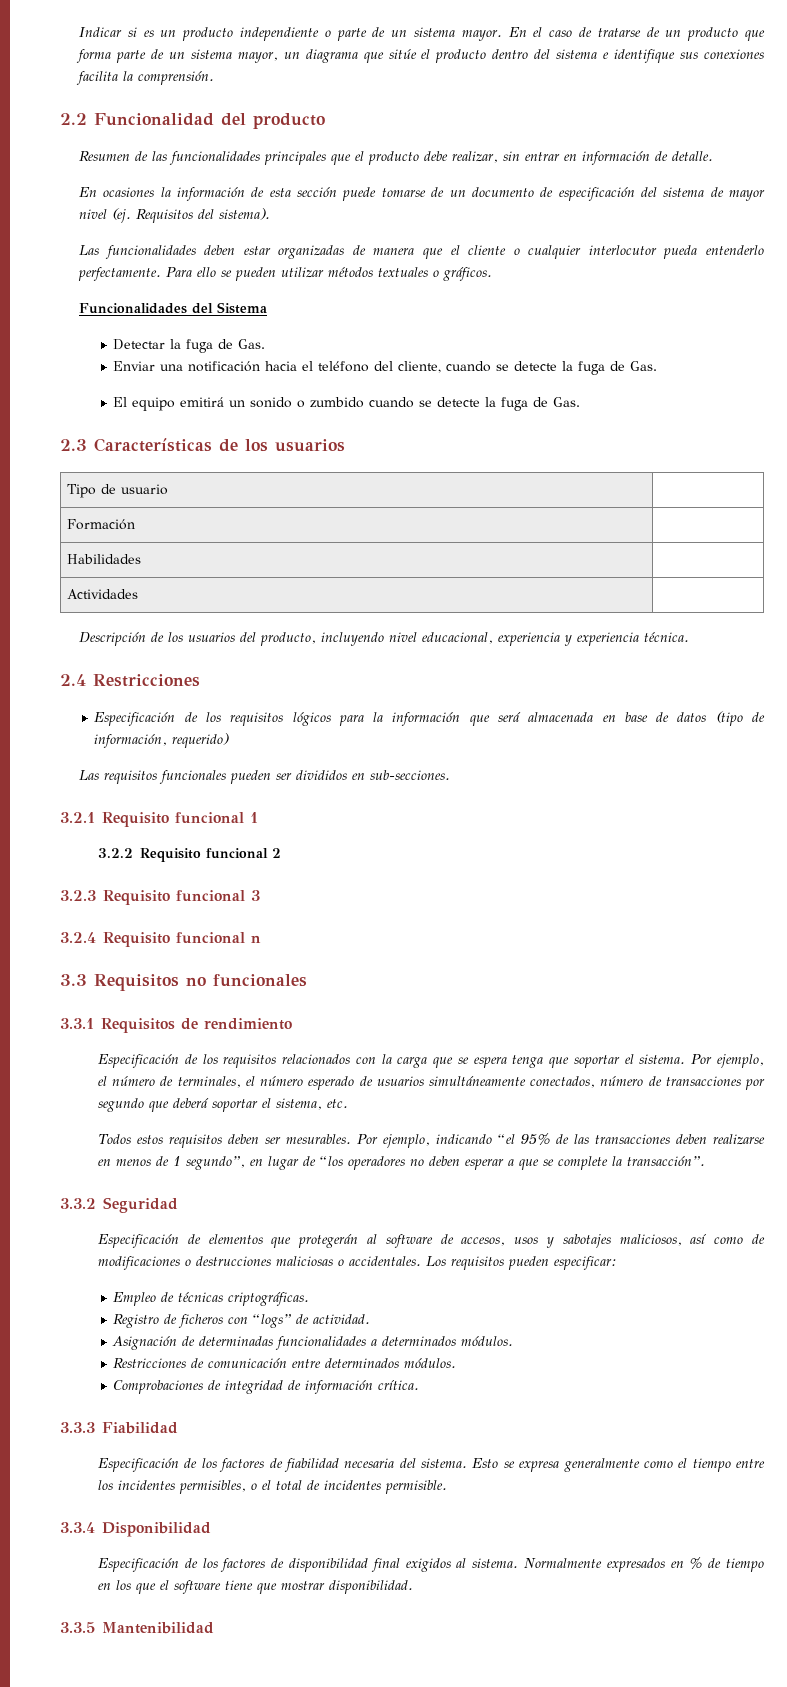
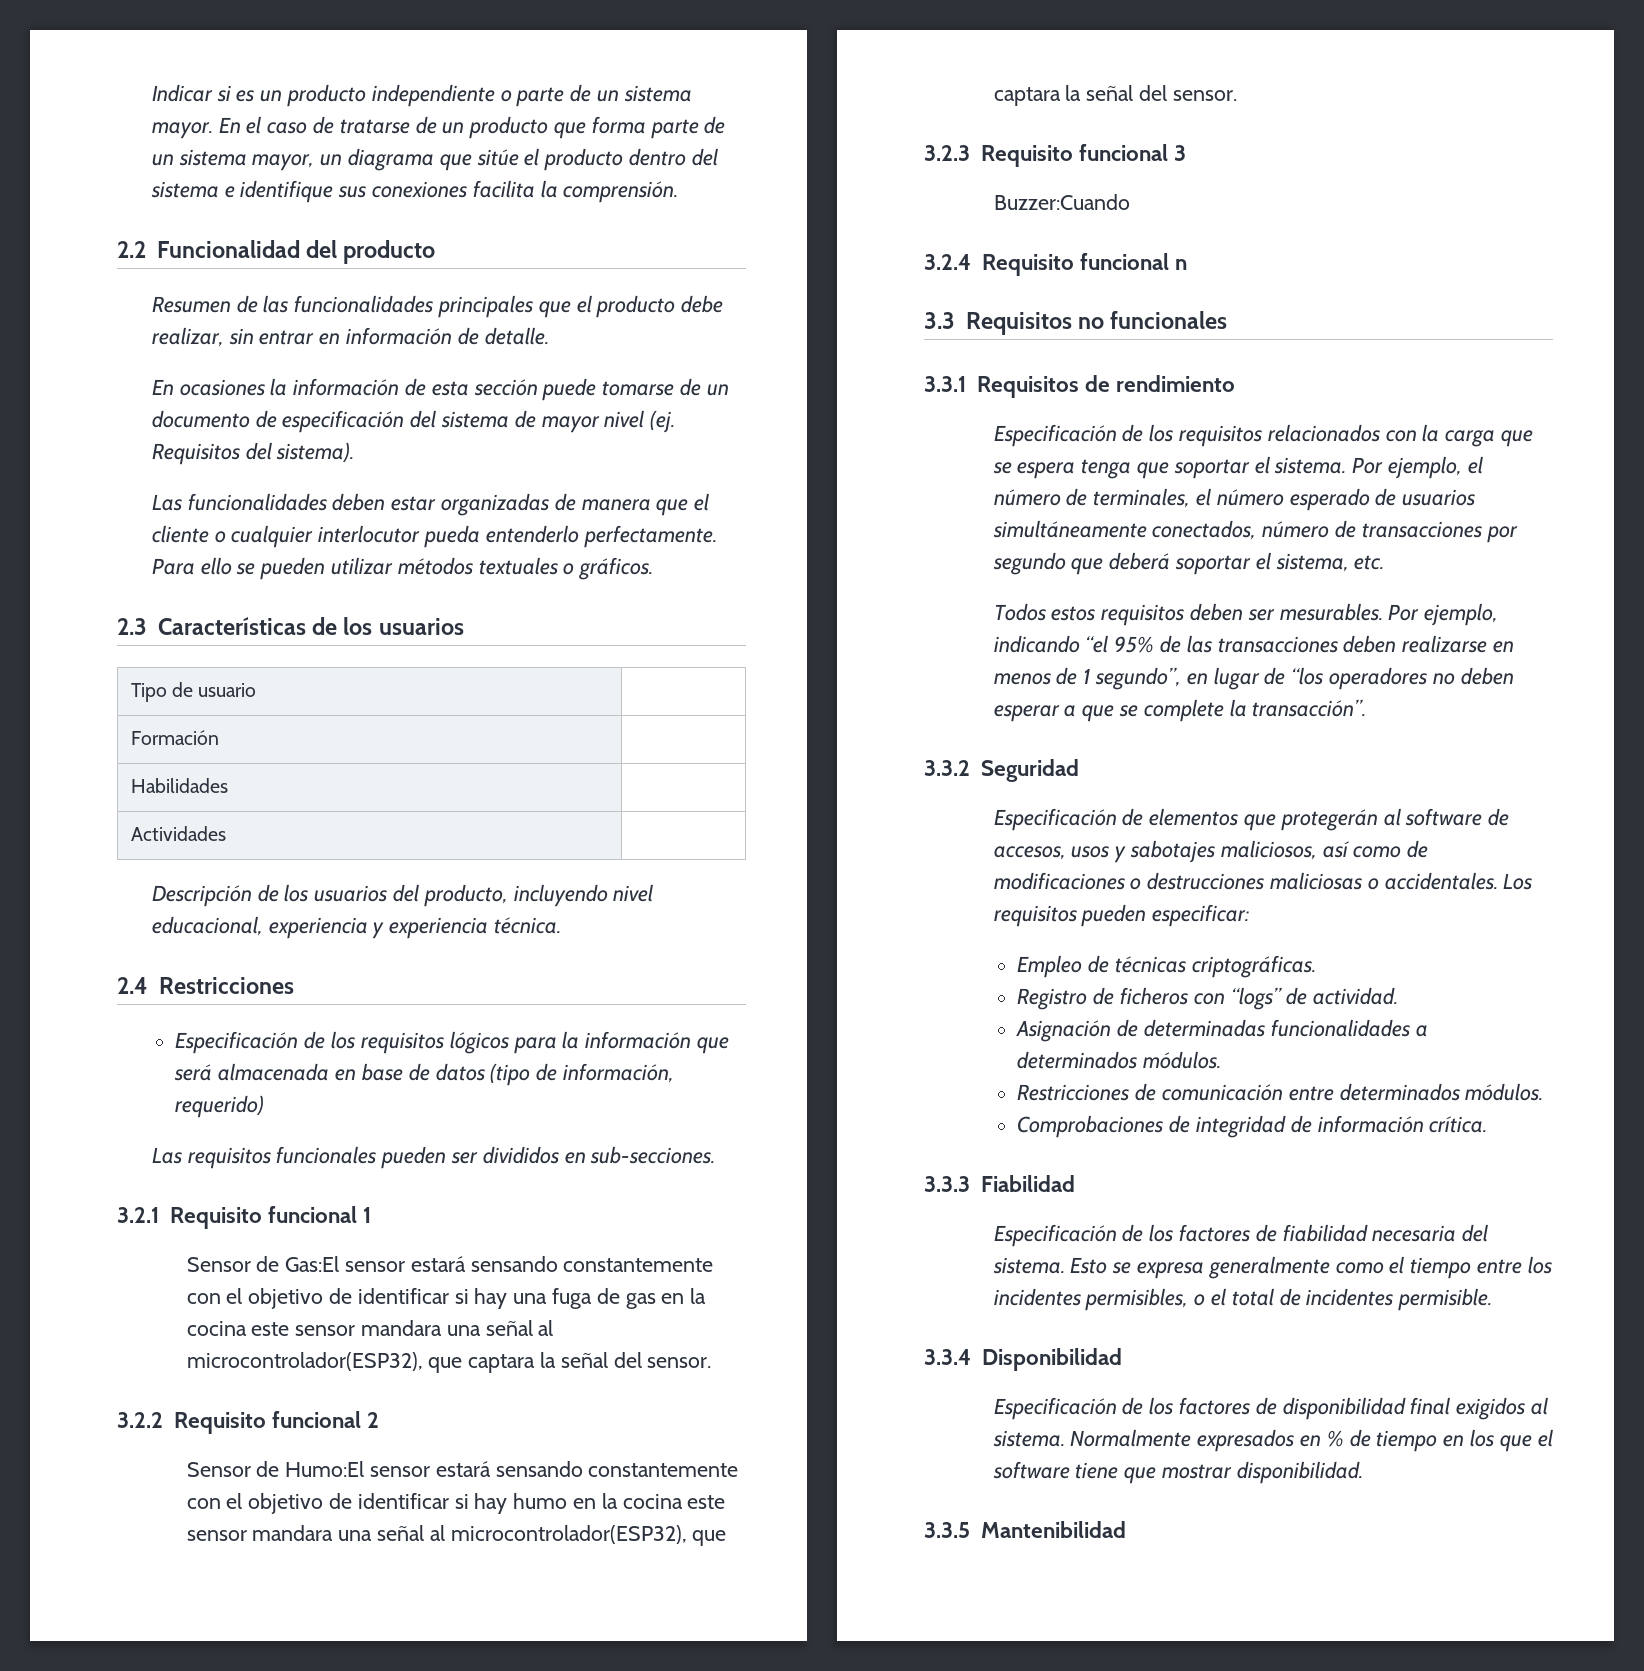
[79,302,268,314] [113,339,266,353] [113,361,658,375] [113,397,581,411] // Funcionalidades del Sistema // Detectar la fuga de Gas. // Enviar una notificación hacia el teléfono del cliente, cuando se detecte la fuga de Gas. // El equipo emitirá un sonido o zumbido cuando se detecte la fuga de Gas. -> (654, 568) none
[98,848,282,862] 3.2.2 Requisito funcional 2 -> [186,1256,714,1272] [186,1288,707,1309] [186,1320,554,1336] [186,1352,712,1373] [117,1411,379,1434] [186,1461,739,1477] [186,1493,726,1514] [186,1525,727,1546] [993,85,1237,106] Sensor de Gas:El sensor estará sensando constantemente con el objetivo de identificar si hay una fuga de gas en la cocina este sensor mandara una señal al microcontrolador(ESP32), que captara la señal del sensor. // 3.2.2 Requisito funcional 2 // Sensor de Humo:El sensor estará sensando constantemente con el objetivo de identificar si hay humo en la cocina este sensor mandara una señal al microcontrolador(ESP32), que captara la señal del sensor.
(260, 895) none -> [993,194,1130,210] // Buzzer:Cuando

